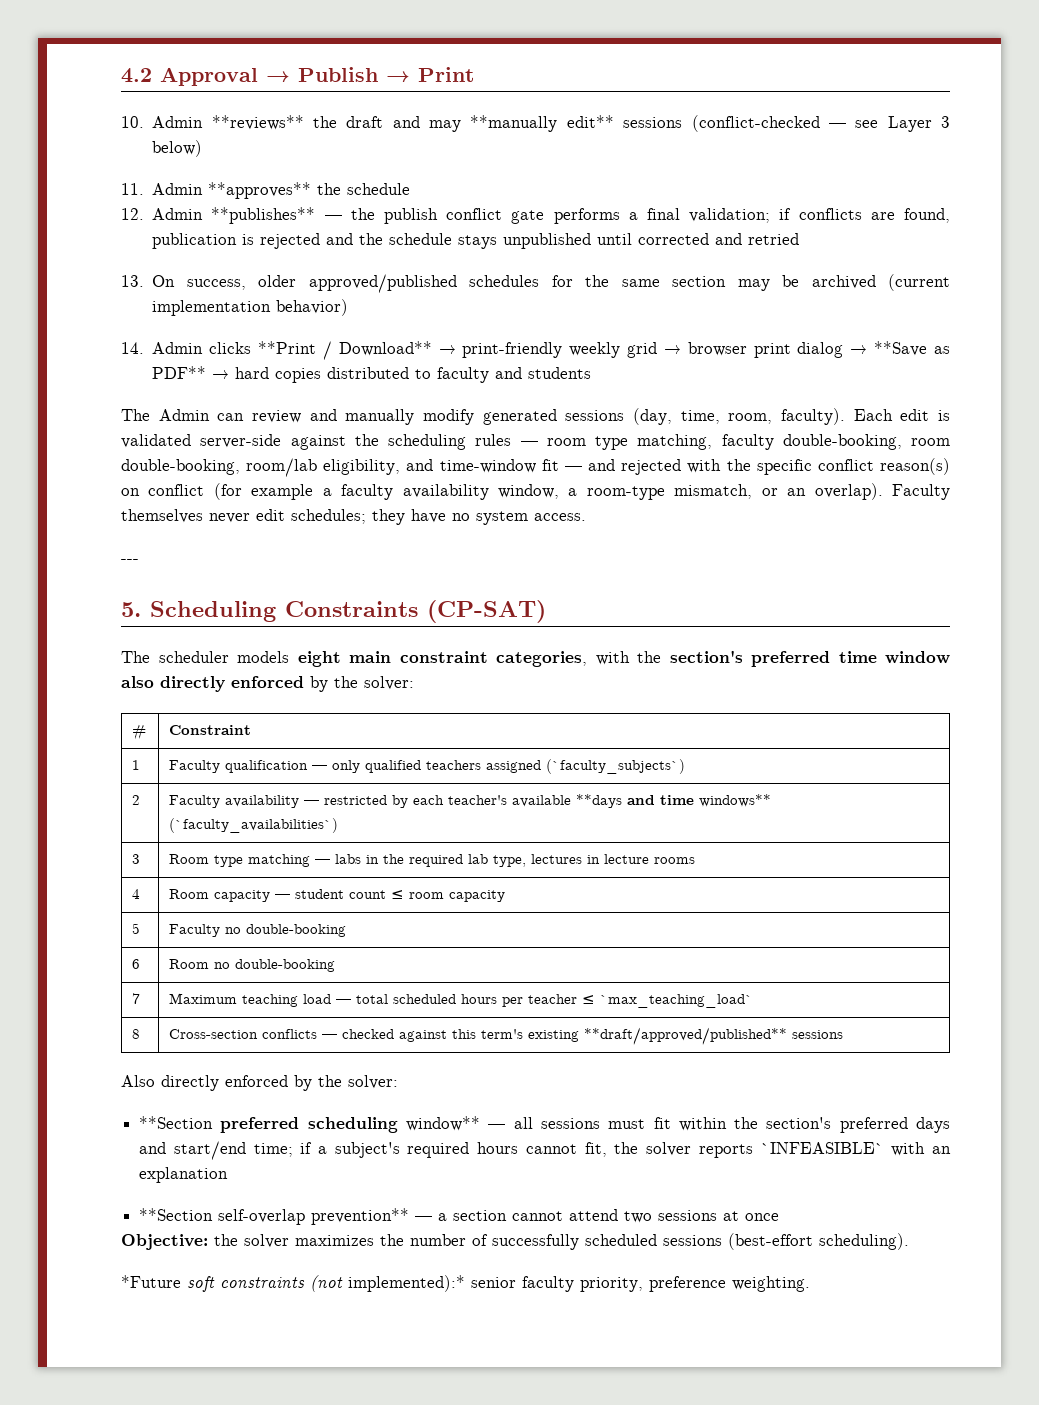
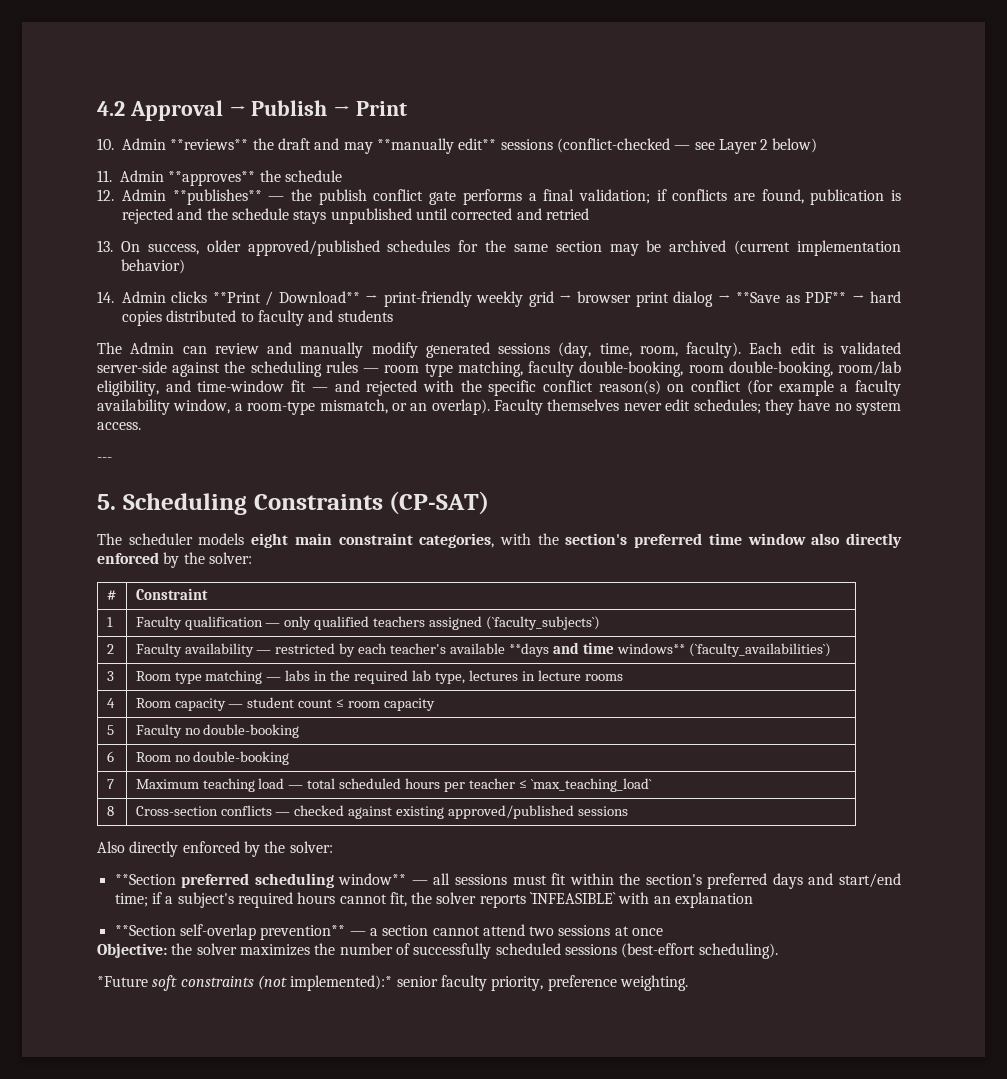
[941,116,951,128] 3 -> [760,139,769,150] 2
[452,1027,788,1045] this term's existing **draft/approved/published** -> [396,805,575,819] existing approved/published

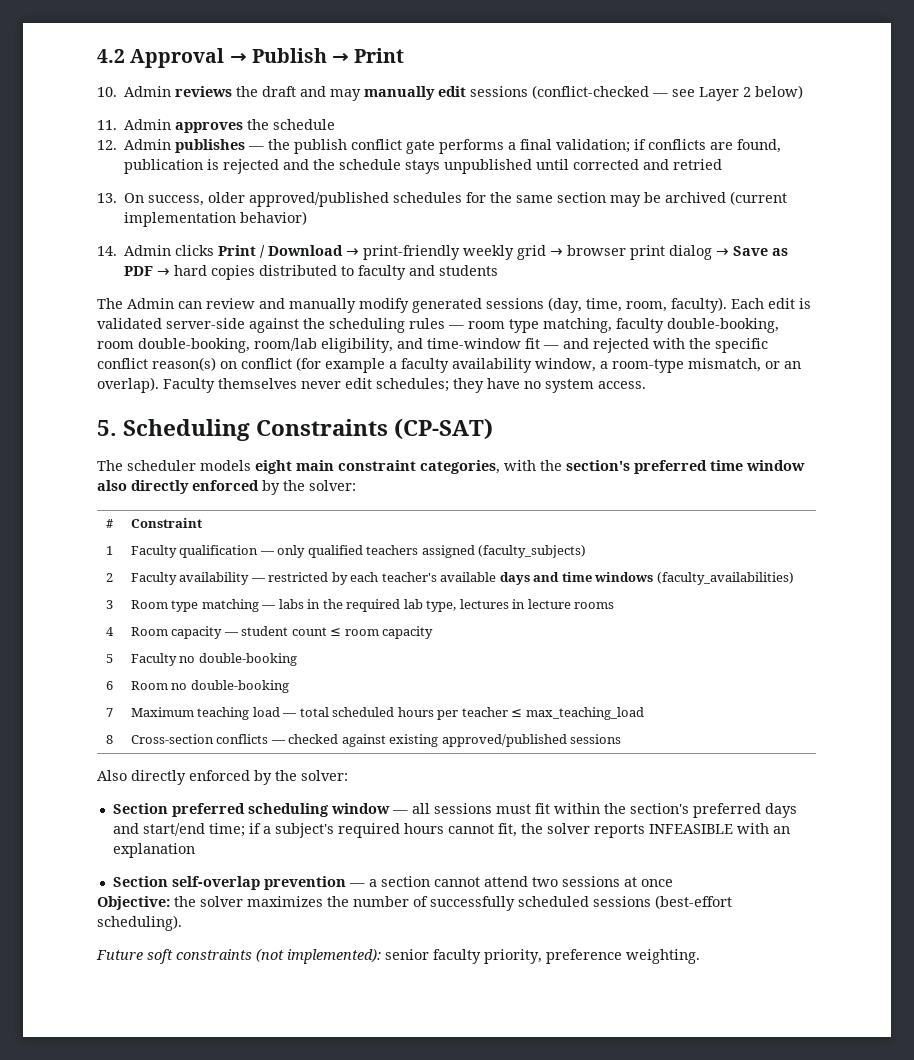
[170,139,249,150] **reviews** -> [175,86,233,97] reviews
[376,138,497,154] **manually edit** -> [364,86,467,100] manually edit
[168,171,256,186] **approves** -> [175,122,244,133] approves
[172,189,262,205] **publishes** -> [175,139,246,153] publishes
[212,291,360,306] **Print / Download** -> [218,245,344,258] Print / Download
[736,292,847,303] **Save as PDF** -> [733,246,789,256] [124,266,154,276] Save as PDF
[97,457,112,462] // --- -> (646, 385) none
[486,616,601,630] (`faculty_subjects`) -> [478,545,587,558] (faculty_subjects)
[508,643,549,657] **days -> [499,572,530,585] days
[616,643,831,657] windows** (`faculty_availabilities`) -> [594,572,794,585] windows (faculty_availabilities)
[530,778,652,792] `max_teaching_load` -> [525,707,644,720] max_teaching_load
[114,874,176,885] **Section -> [112,803,168,814] Section
[338,873,407,885] window** -> [330,803,390,814] window
[530,892,617,904] `INFEASIBLE` -> [648,824,733,834] INFEASIBLE
[114,924,346,940] **Section self-overlap prevention** -> [112,876,346,890] Section self-overlap prevention
[97,976,148,987] *Future -> [96,950,143,960] Future
[290,975,393,991] implemented):* -> [287,949,381,964] implemented):

